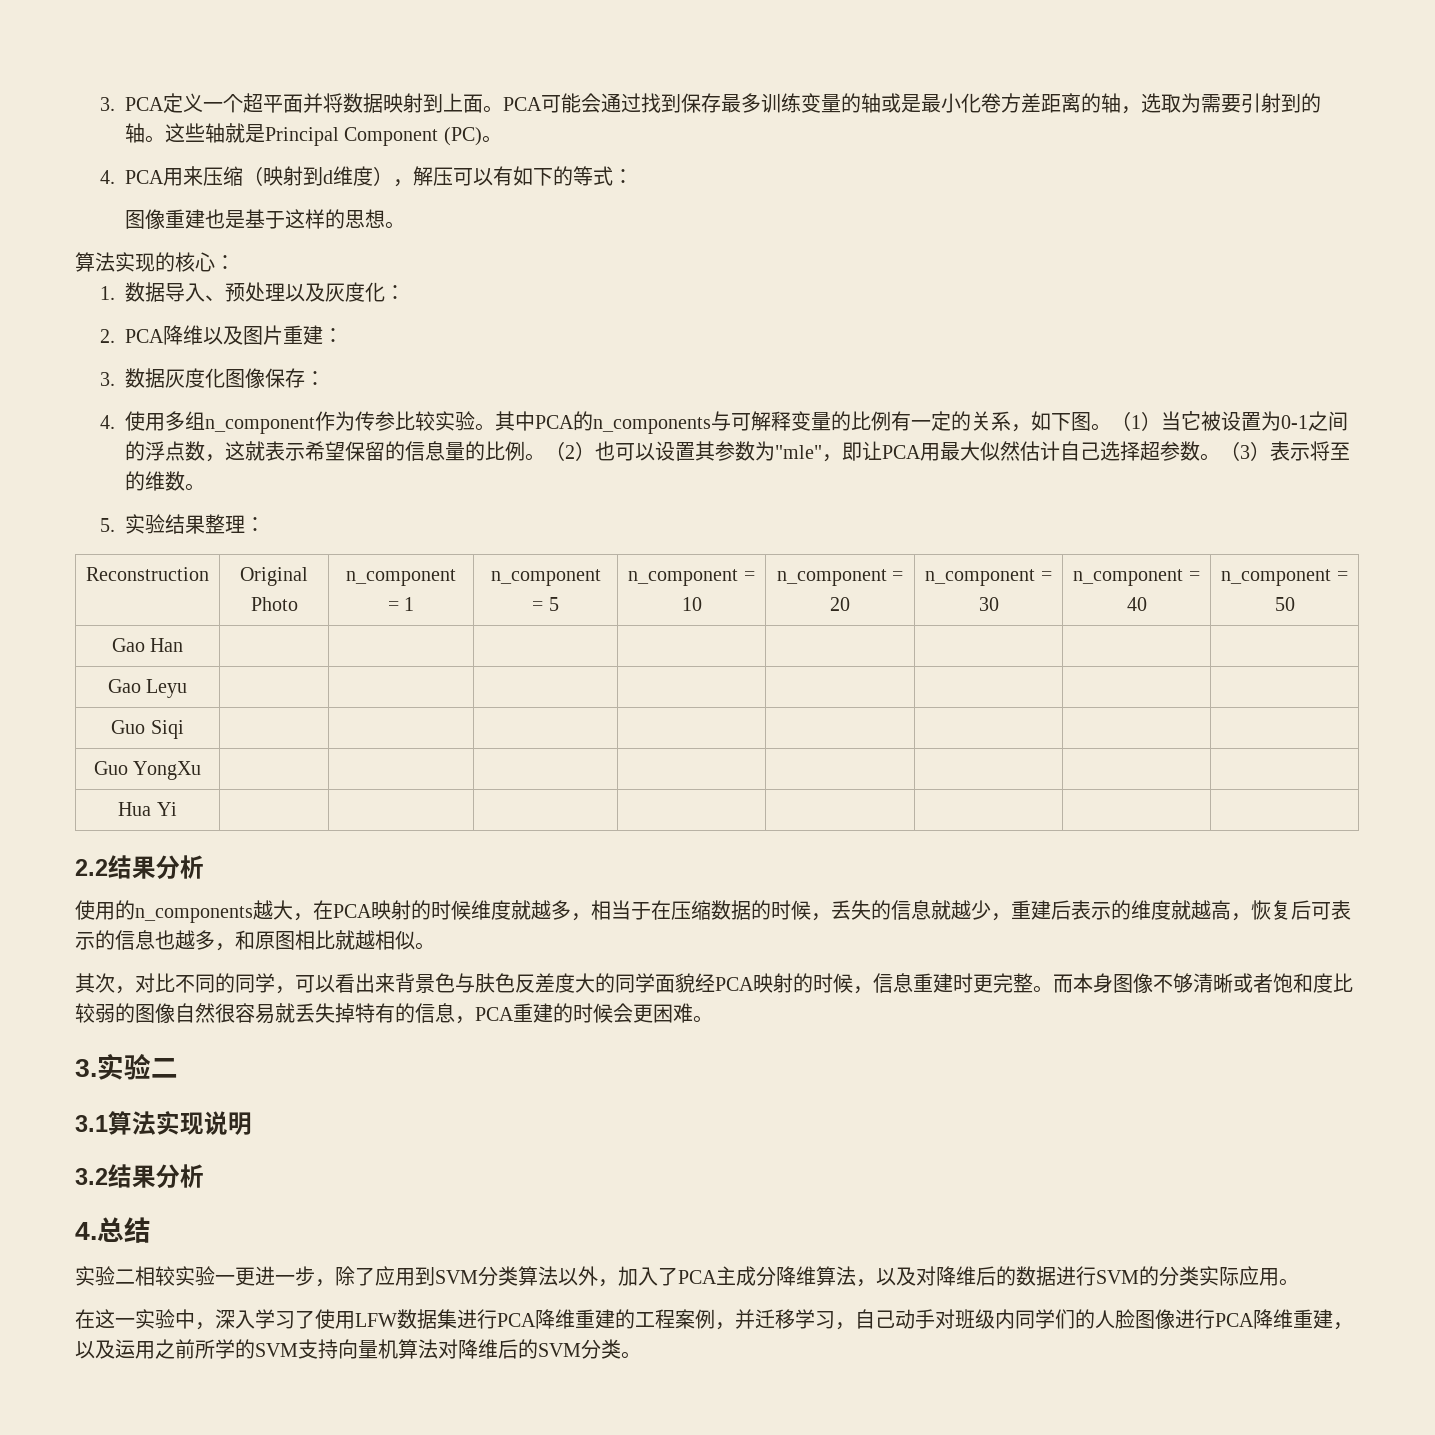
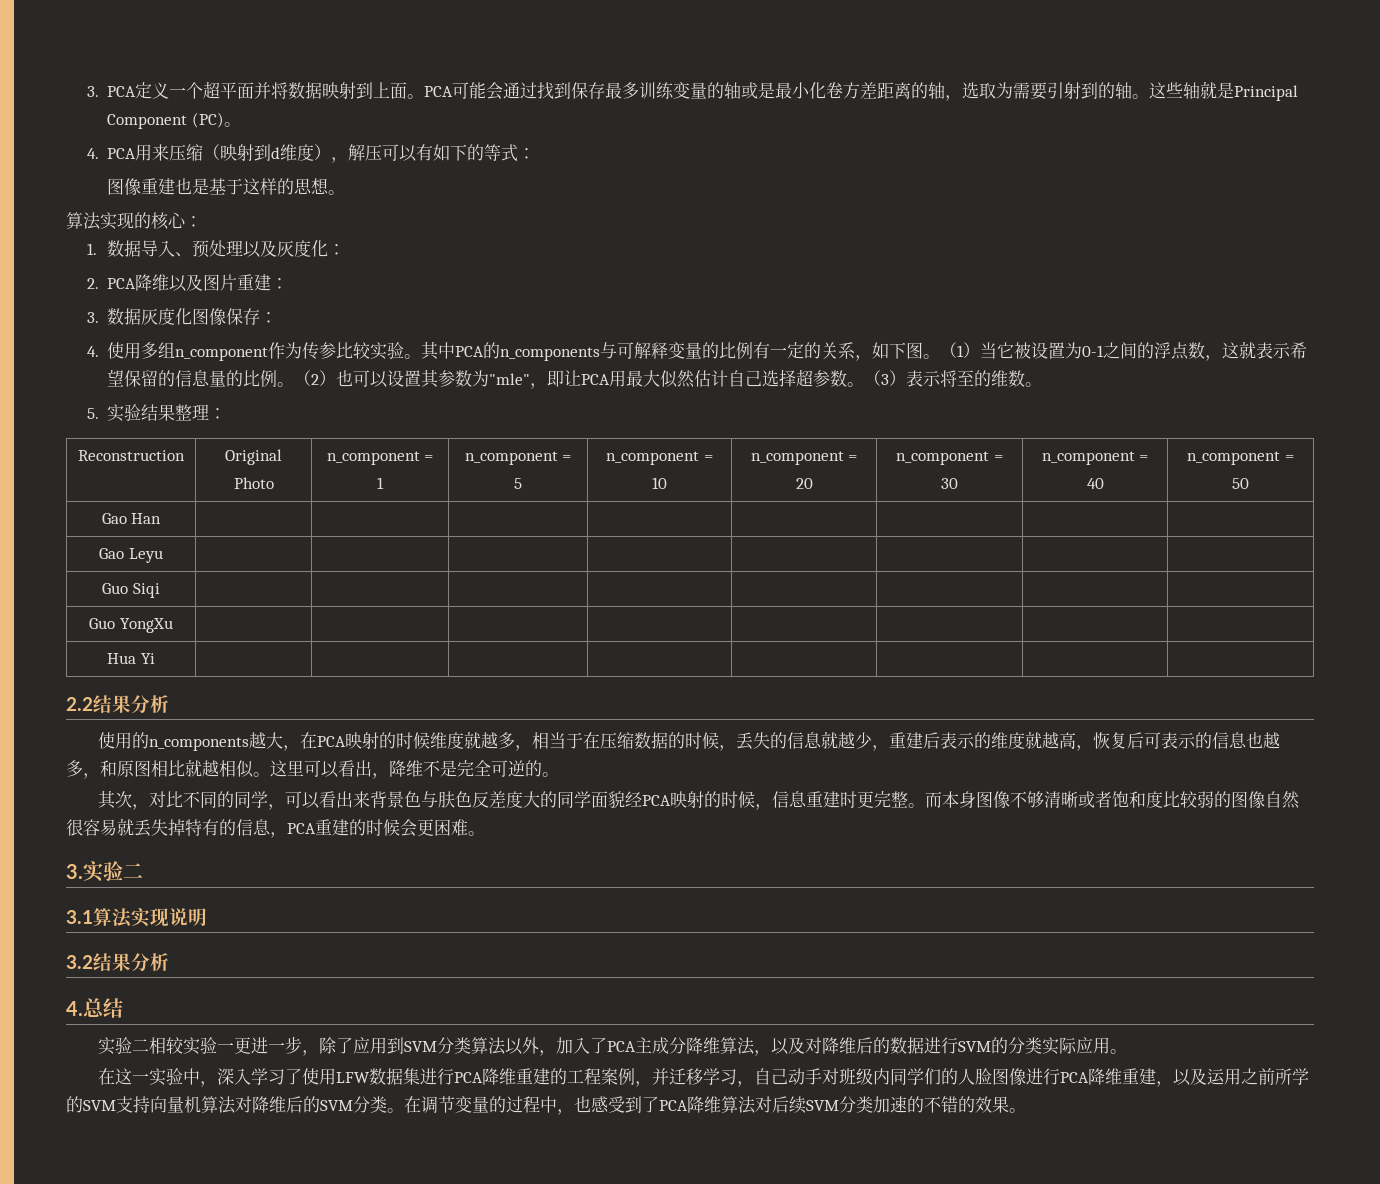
(435, 946) none -> [270,760,559,779] 这里可以看出，降维不是完全可逆的。
(641, 1355) none -> [404,1096,1026,1115] 在调节变量的过程中，也感受到了PCA降维算法对后续SVM分类加速的不错的效果。

